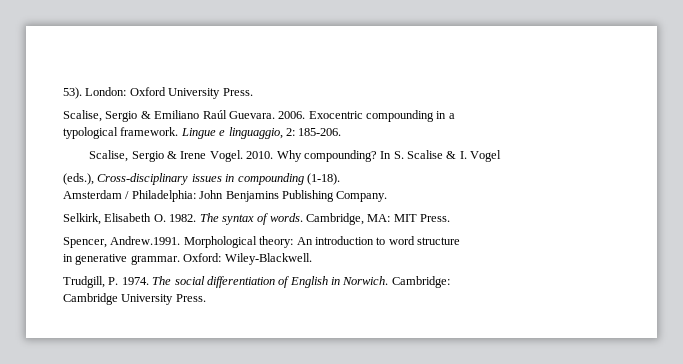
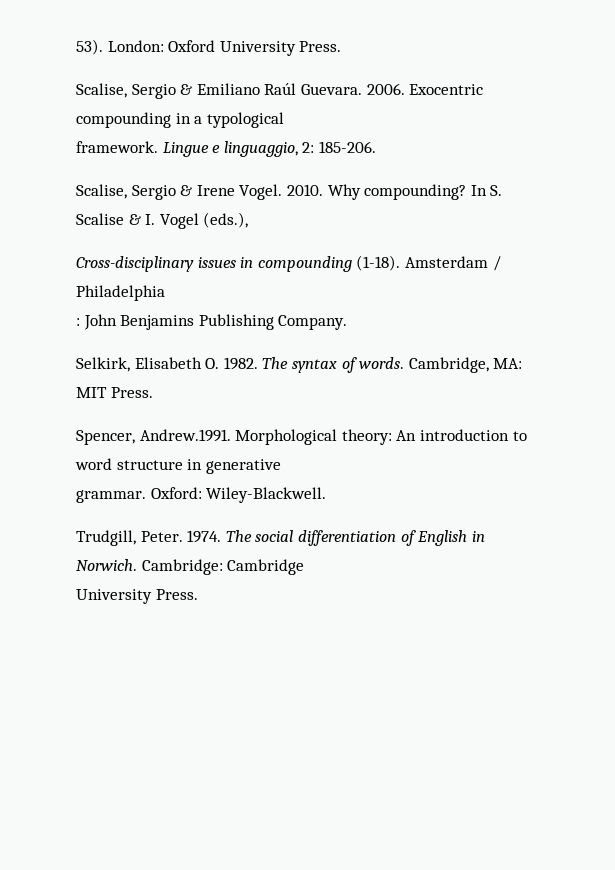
[63,127,118,139] // typological -> [206,112,284,128] typological //
[63,173,94,185] // (eds.), -> [203,212,249,228] (eds.), //
(340, 179) // -> (401, 263) none
[131,190,196,202] Philadelphia: -> [76,285,165,301] [76,318,80,326] Philadelphia // :
(460, 241) // -> (183, 465) none
(128, 259) none -> (281, 466) //
[108,277,119,285] P. -> [140,531,183,542] Peter.
[63,293,118,305] // Cambridge -> [227,559,305,575] Cambridge //

